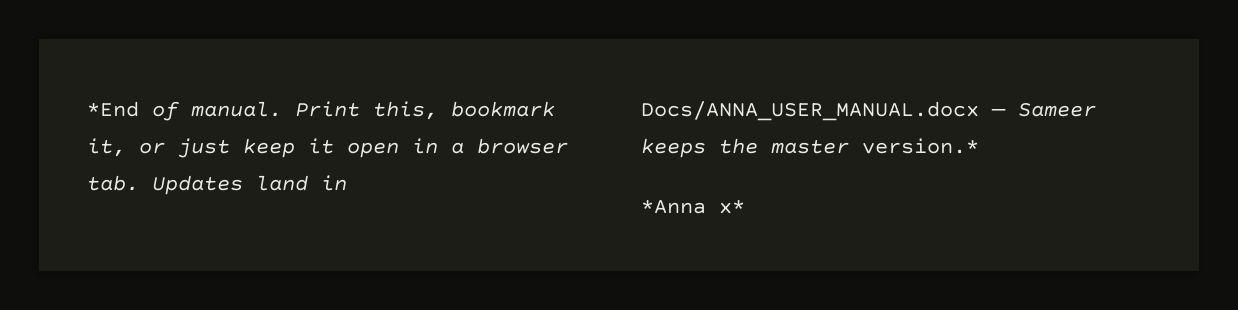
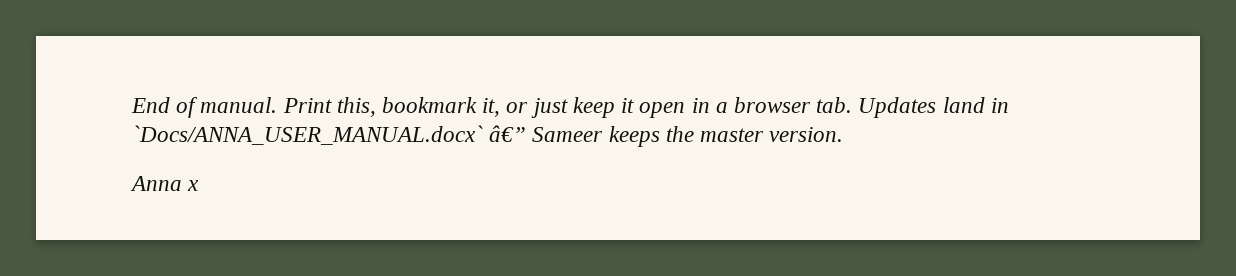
[87,101,139,117] *End -> [131,97,170,113] End
[641,101,1006,121] Docs/ANNA_USER_MANUAL.docx — -> [132,125,527,145] `Docs/ANNA_USER_MANUAL.docx` â€”
[862,138,979,154] [641,200,745,214] version.* // *Anna x* -> [769,127,844,142] [130,176,200,191] version. // Anna x

